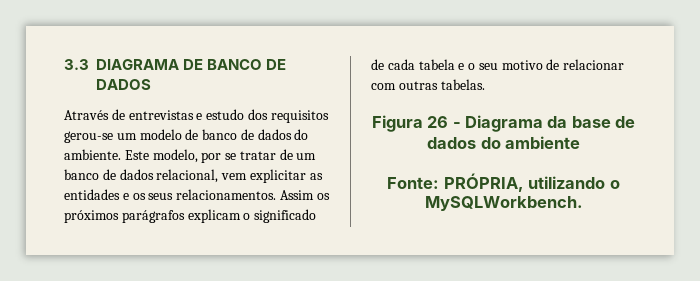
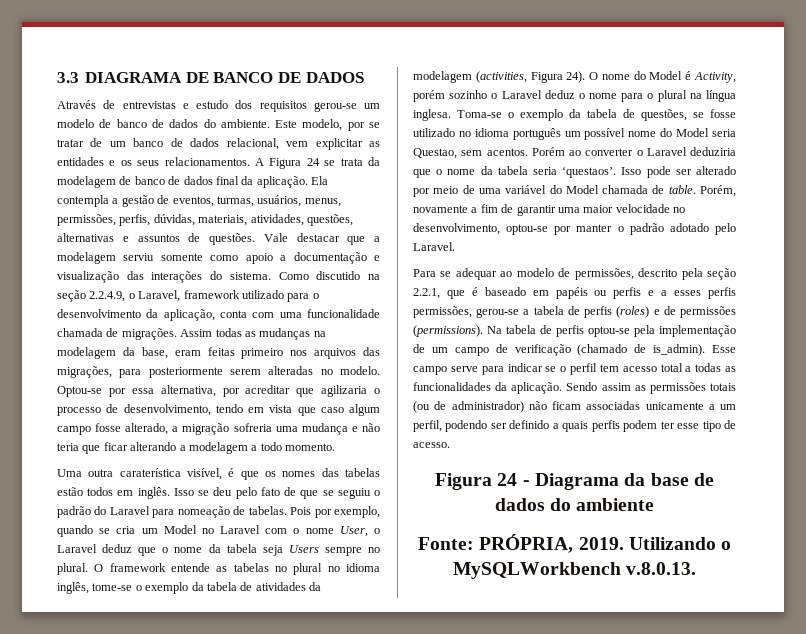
[279,190,330,200] [64,209,317,223] [371,59,625,70] [371,79,485,90] [371,115,449,132] Assim os próximos parágrafos explicam o significado de cada tabela e o seu motivo de relacionar com outras tabelas. // Figura 26 -> [255,157,380,169] [57,176,328,188] [57,195,341,207] [57,214,353,226] [57,233,380,245] [57,252,380,264] [57,271,380,283] [57,290,319,302] [57,309,380,321] [57,328,326,340] [57,347,380,359] [57,366,380,378] [57,385,380,397] [57,404,380,416] [57,423,380,435] [57,442,335,454] [57,468,380,480] [57,487,380,499] [57,506,381,518] [57,525,381,537] [57,544,380,556] [57,563,380,575] [57,582,321,594] [413,71,736,83] [413,90,736,102] [413,109,736,121] [413,128,736,140] [413,147,736,159] [413,166,736,178] [413,185,736,197] [413,204,685,216] [413,223,736,235] [413,242,455,251] [413,268,736,280] [413,287,736,299] [413,306,736,318] [413,325,736,337] [413,344,736,356] [413,363,736,375] [413,382,736,394] [413,401,736,413] [413,420,736,432] [413,442,450,448] [435,473,518,490] A Figura 24 se trata da modelagem de banco de dados final da aplicação. Ela contempla a gestão de eventos, turmas, usuários, menus, permissões, perfis, dúvidas, materiais, atividades, questões, alternativas e assuntos de questões. Vale destacar que a modelagem serviu somente como apoio a documentação e visualização das interações do sistema. Como discutido na seção 2.2.4.9, o Laravel, framework utilizado para o desenvolvimento da aplicação, conta com uma funcionalidade chamada de migrações. Assim todas as mudanças na modelagem da base, eram feitas primeiro nos arquivos das migrações, para posteriormente serem alteradas no modelo. Optou-se por essa alternativa, por acreditar que agilizaria o processo de desenvolvimento, tendo em vista que caso algum campo fosse alterado, a migração sofreria uma mudança e não teria que ficar alterando a modelagem a todo momento. // Uma outra caraterística visível, é que os nomes das tabelas estão todos em inglês. Isso se deu pelo fato de que se seguiu o padrão do Laravel para nomeação de tabelas. Pois por exemplo, quando se cria um Model no Laravel com o nome User, o Laravel deduz que o nome da tabela seja Users sempre no plural. O framework entende as tabelas no plural no idioma inglês, tome-se o exemplo da tabela de atividades da modelagem (activities, Figura 24). O nome do Model é Activity, porém sozinho o Laravel deduz o nome para o plural na língua inglesa. Toma-se o exemplo da tabela de questões, se fosse utilizado no idioma português um possível nome do Model seria Questao, sem acentos. Porém ao converter o Laravel deduziria que o nome da tabela seria ‘questaos’. Isso pode ser alterado por meio de uma variável do Model chamada de table. Porém, novamente a fim de garantir uma maior velocidade no desenvolvimento, optou-se por manter o padrão adotado pelo Laravel. // Para se adequar ao modelo de permissões, descrito pela seção 2.2.1, que é baseado em papéis ou perfis e a esses perfis permissões, gerou-se a tabela de perfis (roles) e de permissões (permissions). Na tabela de perfis optou-se pela implementação de um campo de verificação (chamado de is_admin). Esse campo serve para indicar se o perfil tem acesso total a todas as funcionalidades da aplicação. Sendo assim as permissões totais (ou de administrador) não ficam associadas unicamente a um perfil, podendo ser definido a quais perfis podem ter esse tipo de acesso. // Figura 24
[528,176,620,189] [424,196,583,211] utilizando o MySQLWorkbench. -> [578,537,732,550] [452,562,697,579] 2019. Utilizando o MySQLWorkbench v.8.0.13.

